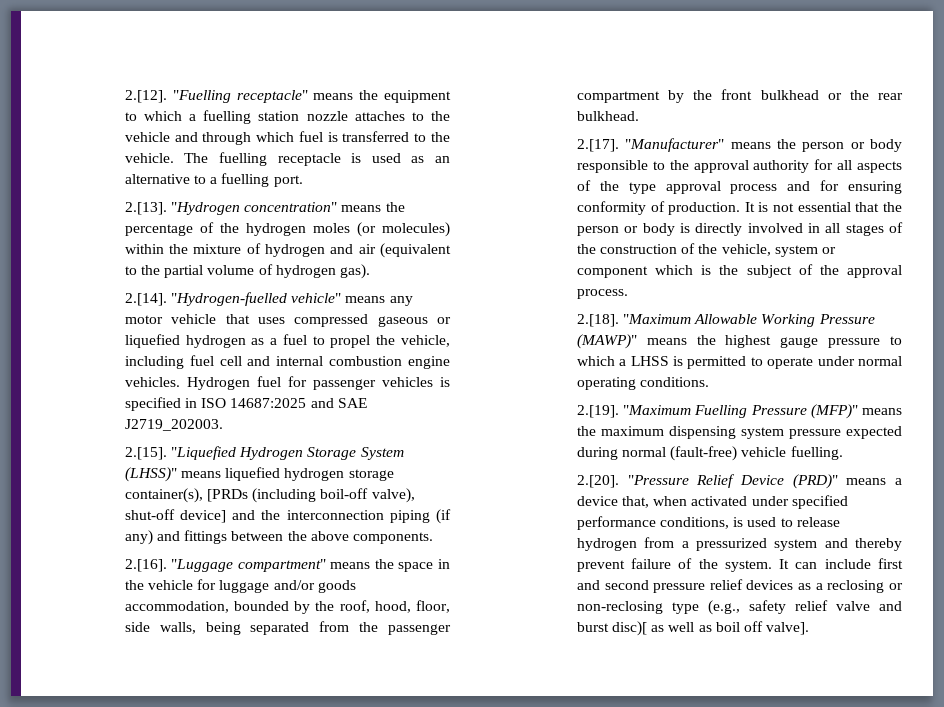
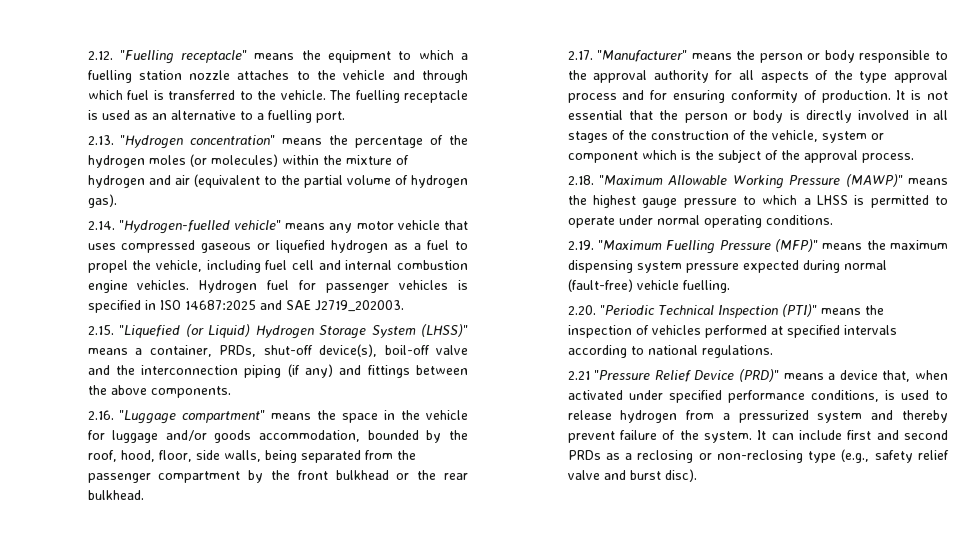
[124,90,167,103] 2.[12]. -> [87,51,113,60] 2.12.
[124,202,167,215] 2.[13]. -> [87,135,114,145] 2.13.
[124,293,167,306] 2.[14]. -> [87,221,115,230] 2.14.
[124,446,237,460] 2.[15]. "Liquefied -> [87,324,251,338] 2.15. "Liquefied (or Liquid)
[225,467,394,481] [124,488,415,503] [124,509,227,523] liquefied hydrogen storage container(s), [PRDs (including boil-off valve), shut-off device] -> [135,344,468,357] a container, PRDs, shut-off device(s), boil-off valve
[124,559,167,572] 2.[16]. -> [87,410,114,420] 2.16.
[576,139,619,152] 2.[17]. -> [567,50,593,60] 2.17.
[576,314,619,327] 2.[18]. -> [567,175,594,185] 2.18.
[576,405,619,418] 2.[19]. -> [567,240,594,250] 2.19.
[576,475,619,488] 2.[20]. -> [567,304,884,318] [567,325,897,338] [567,345,773,358] [567,371,590,380] 2.20. "Periodic Technical Inspection (PTI)" means the inspection of vehicles performed at specified intervals according to national regulations. // 2.21
[653,579,794,593] pressure relief devices -> [567,450,601,460] PRDs
[612,621,810,636] disc)[ as well as boil off valve]. -> [664,469,697,482] disc).

